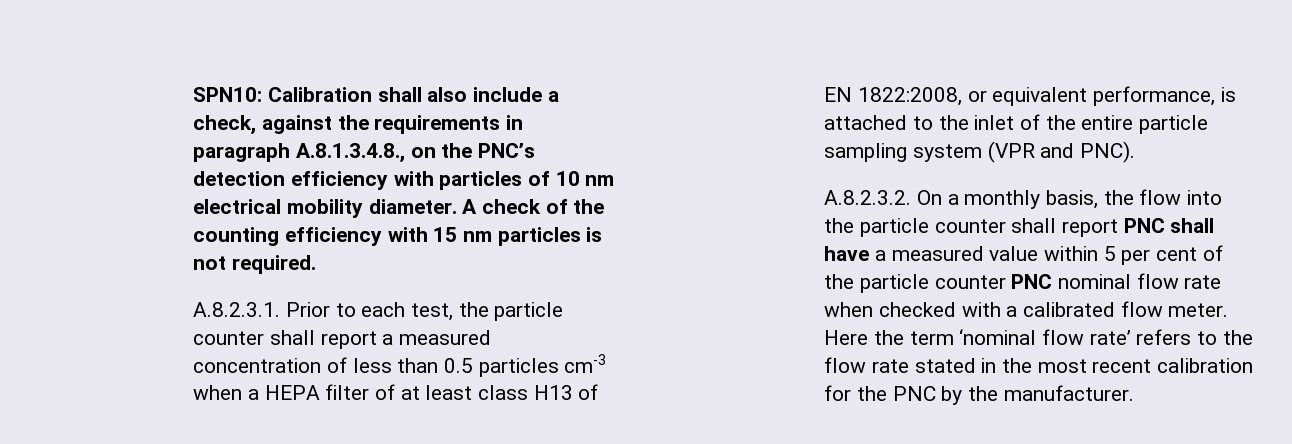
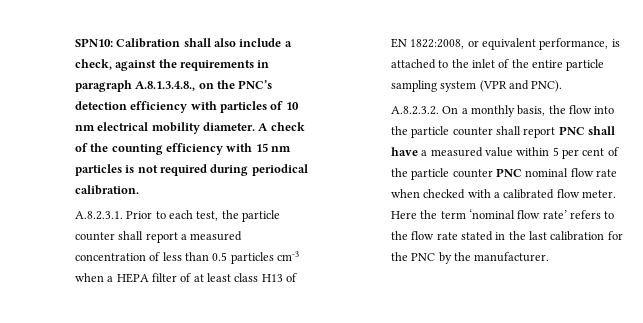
[231,255,316,274] required. -> [159,164,308,176] [74,185,139,195] required during periodical calibration.
[1037,359,1152,373] most recent -> [529,231,548,240] last

